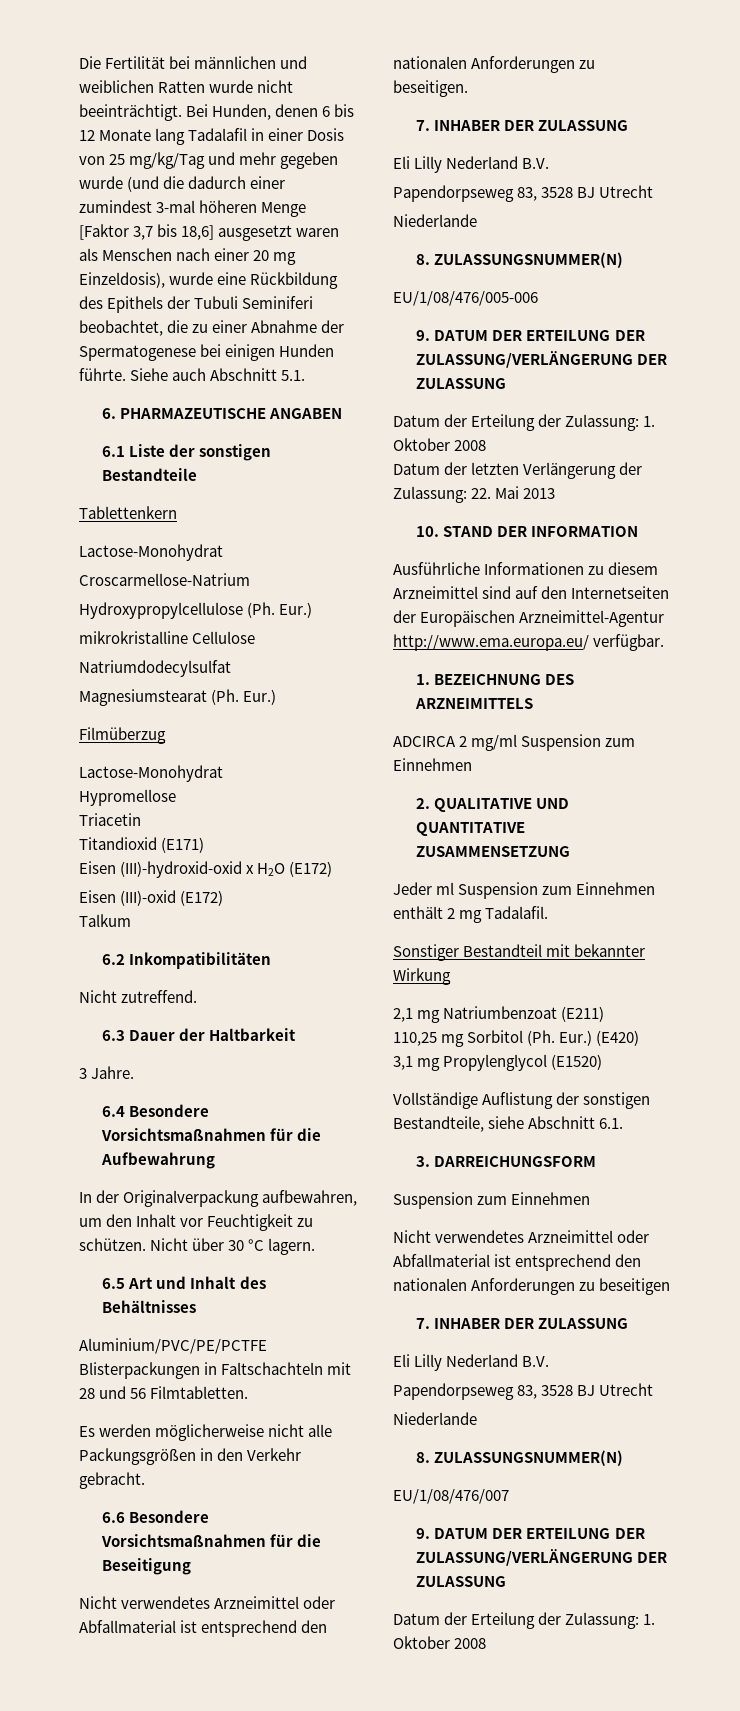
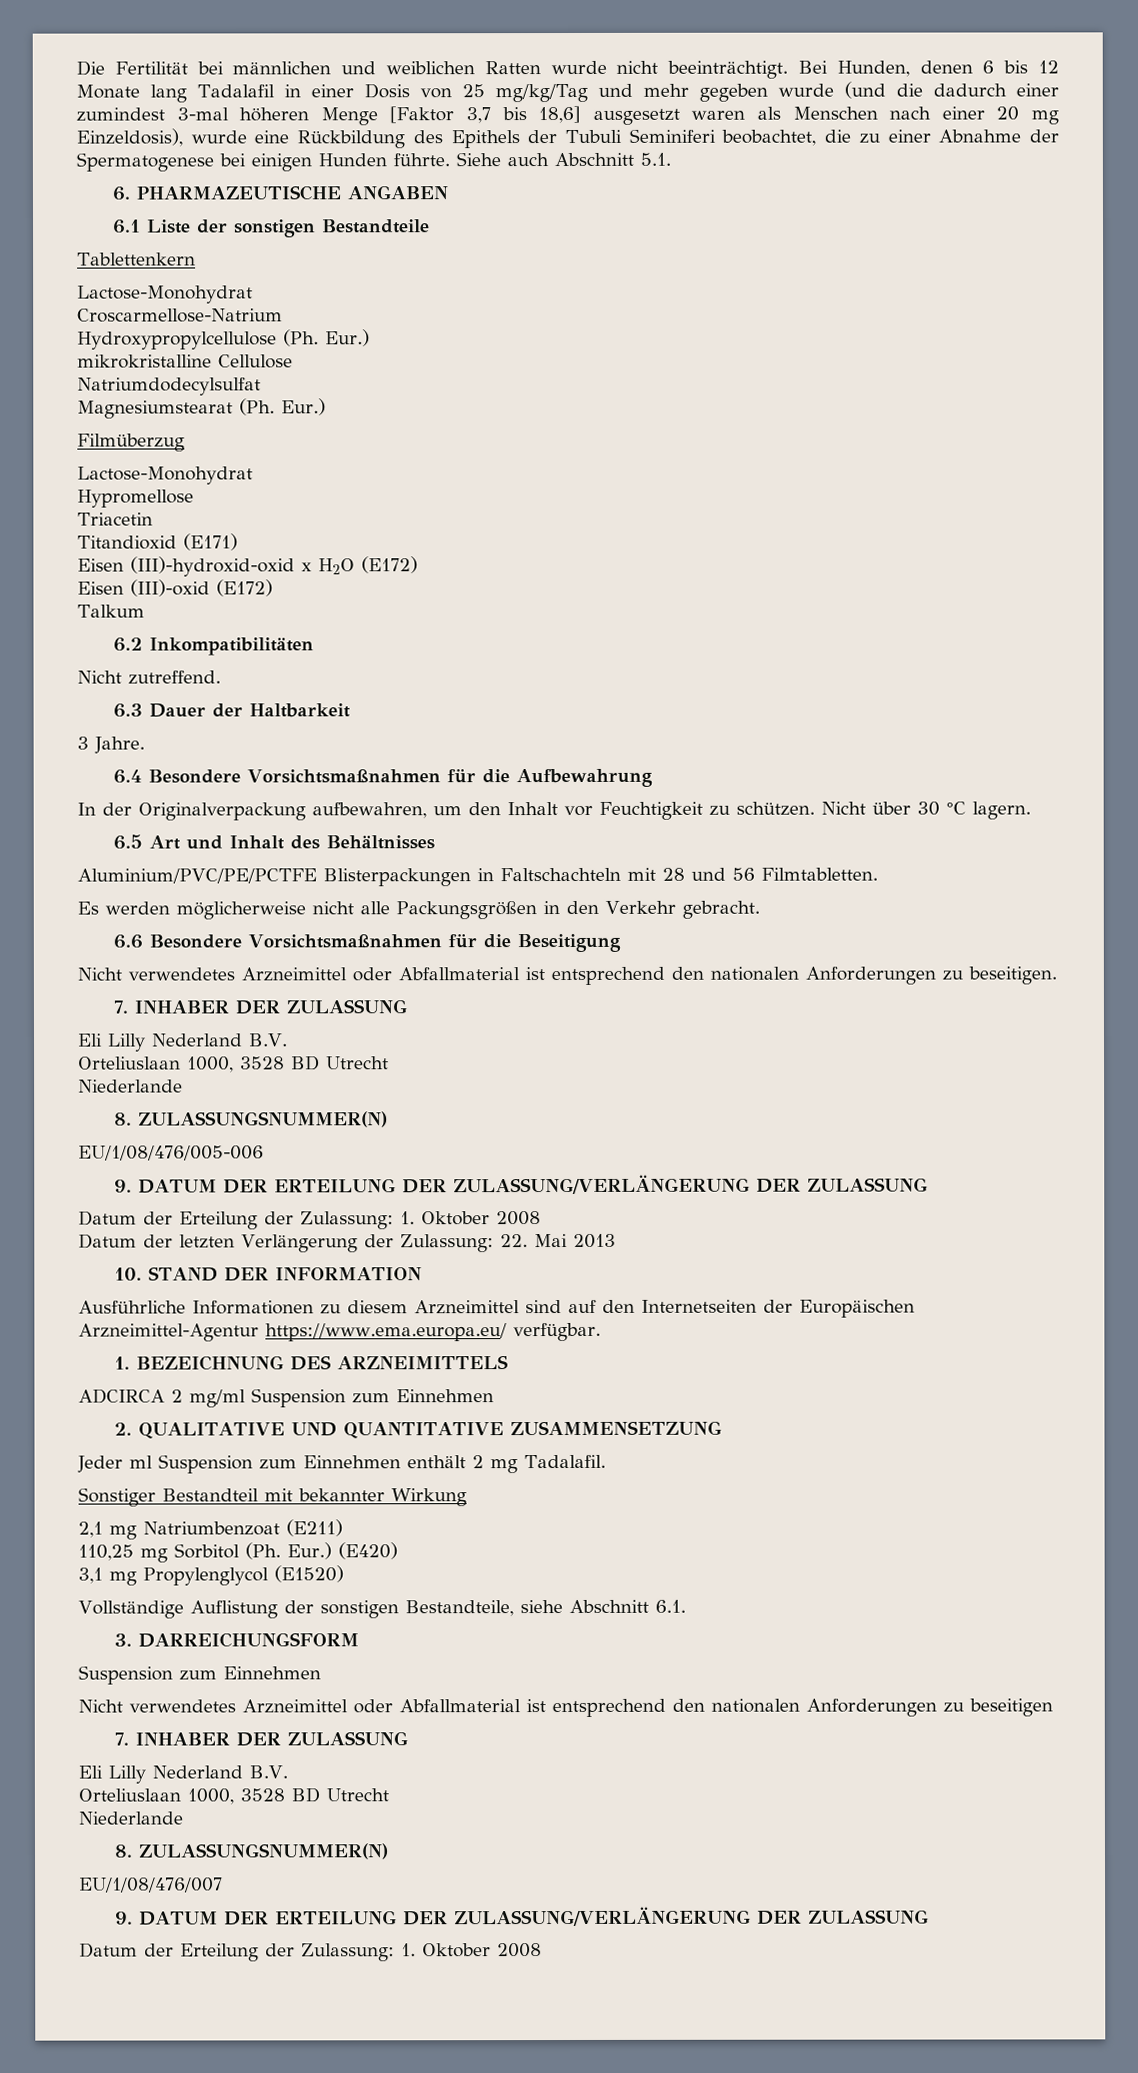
[393,185,596,202] Papendorpseweg 83, 3528 BJ -> [78,1055,320,1073] Orteliuslaan 1000, 3528 BD
[393,634,589,651] http://www.ema.europa.eu/ -> [265,1323,507,1342] https://www.ema.europa.eu/
[393,1383,596,1400] Papendorpseweg 83, 3528 BJ -> [78,1787,320,1805] Orteliuslaan 1000, 3528 BD

